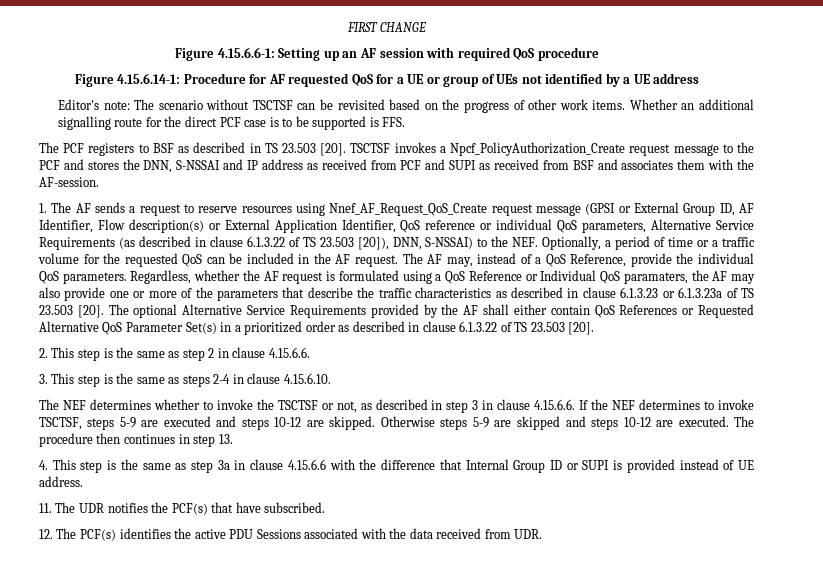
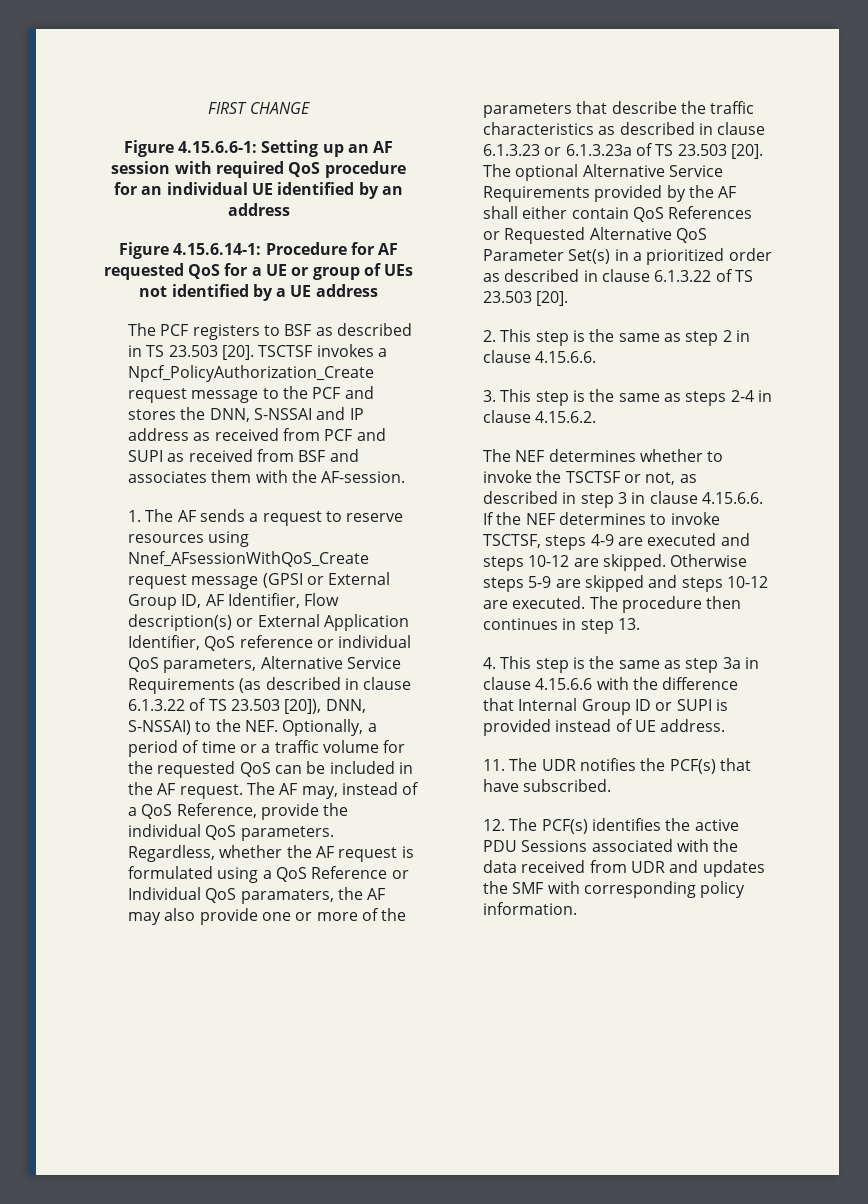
(599, 54) none -> [114,182,403,199] [227,203,290,216] for an individual UE identified by an address
[57,99,754,113] [57,116,406,130] // Editor's note: The scenario without TSCTSF can be revisited based on the progress of other work items. Whether an additional signalling route for the direct PCF case is to be supported is FFS. -> (378, 290) none
[329,203,488,216] Nnef_AF_Request_QoS_Create -> [128,551,370,567] Nnef_AFsessionWithQoS_Create
[283,373,331,384] 4.15.6.10. -> [535,411,597,423] 4.15.6.2.
[119,417,136,428] 5-9 -> [590,534,614,546] 4-9
[514,529,543,539] UDR. -> [630,860,765,877] [483,881,746,898] [483,902,578,915] UDR and updates the SMF with corresponding policy information.

